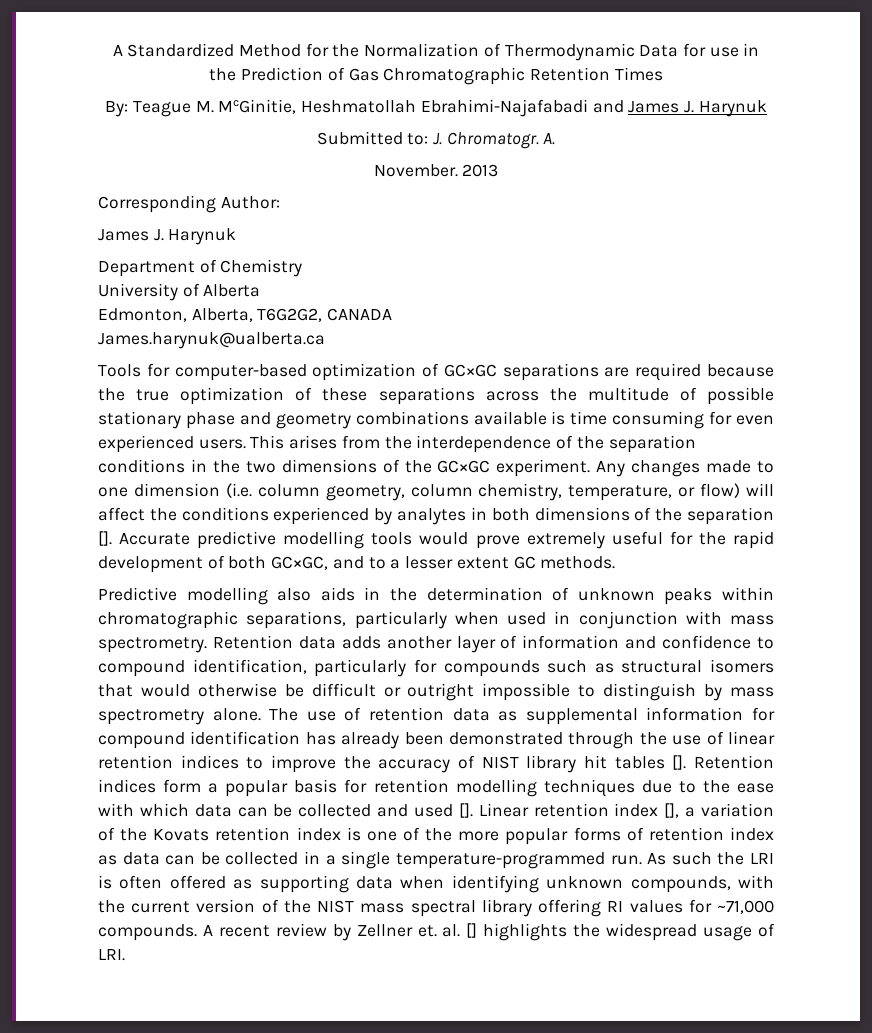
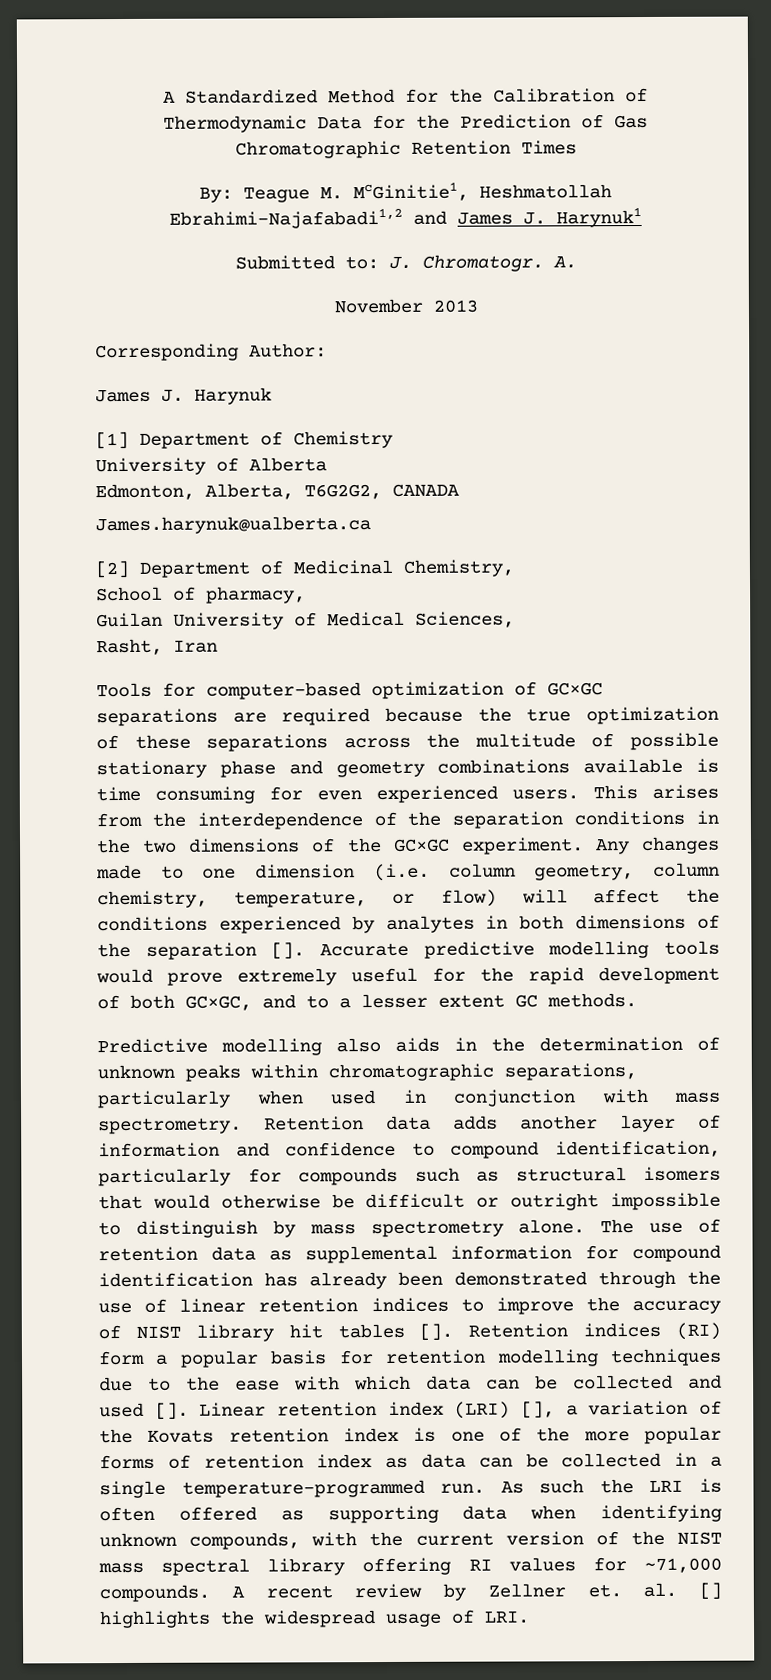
[364,43,480,57] Normalization -> [493,88,615,103] Calibration
[709,43,760,57] use in -> (406, 122) none
[218,99,588,117] McGinitie, Heshmatollah Ebrahimi-Najafabadi -> [353,181,612,202] [169,207,403,229] McGinitie1, Heshmatollah Ebrahimi-Najafabadi1,2
[698,100,767,117] Harynuk -> [556,207,642,228] Harynuk1
[373,164,458,177] November. -> [333,298,423,314] November
(237, 236) none -> [95,431,129,450] [1]
(325, 340) none -> [95,559,514,579] [96,586,306,604] [96,611,515,630] [96,638,218,656] // [2] Department of Medicinal Chemistry, // School of pharmacy, // Guilan University of Medical Sciences, // Rasht, Iran
(156, 786) none -> [676,1322,721,1340] (RI)
(659, 810) none -> [454,1401,511,1419] (LRI)

